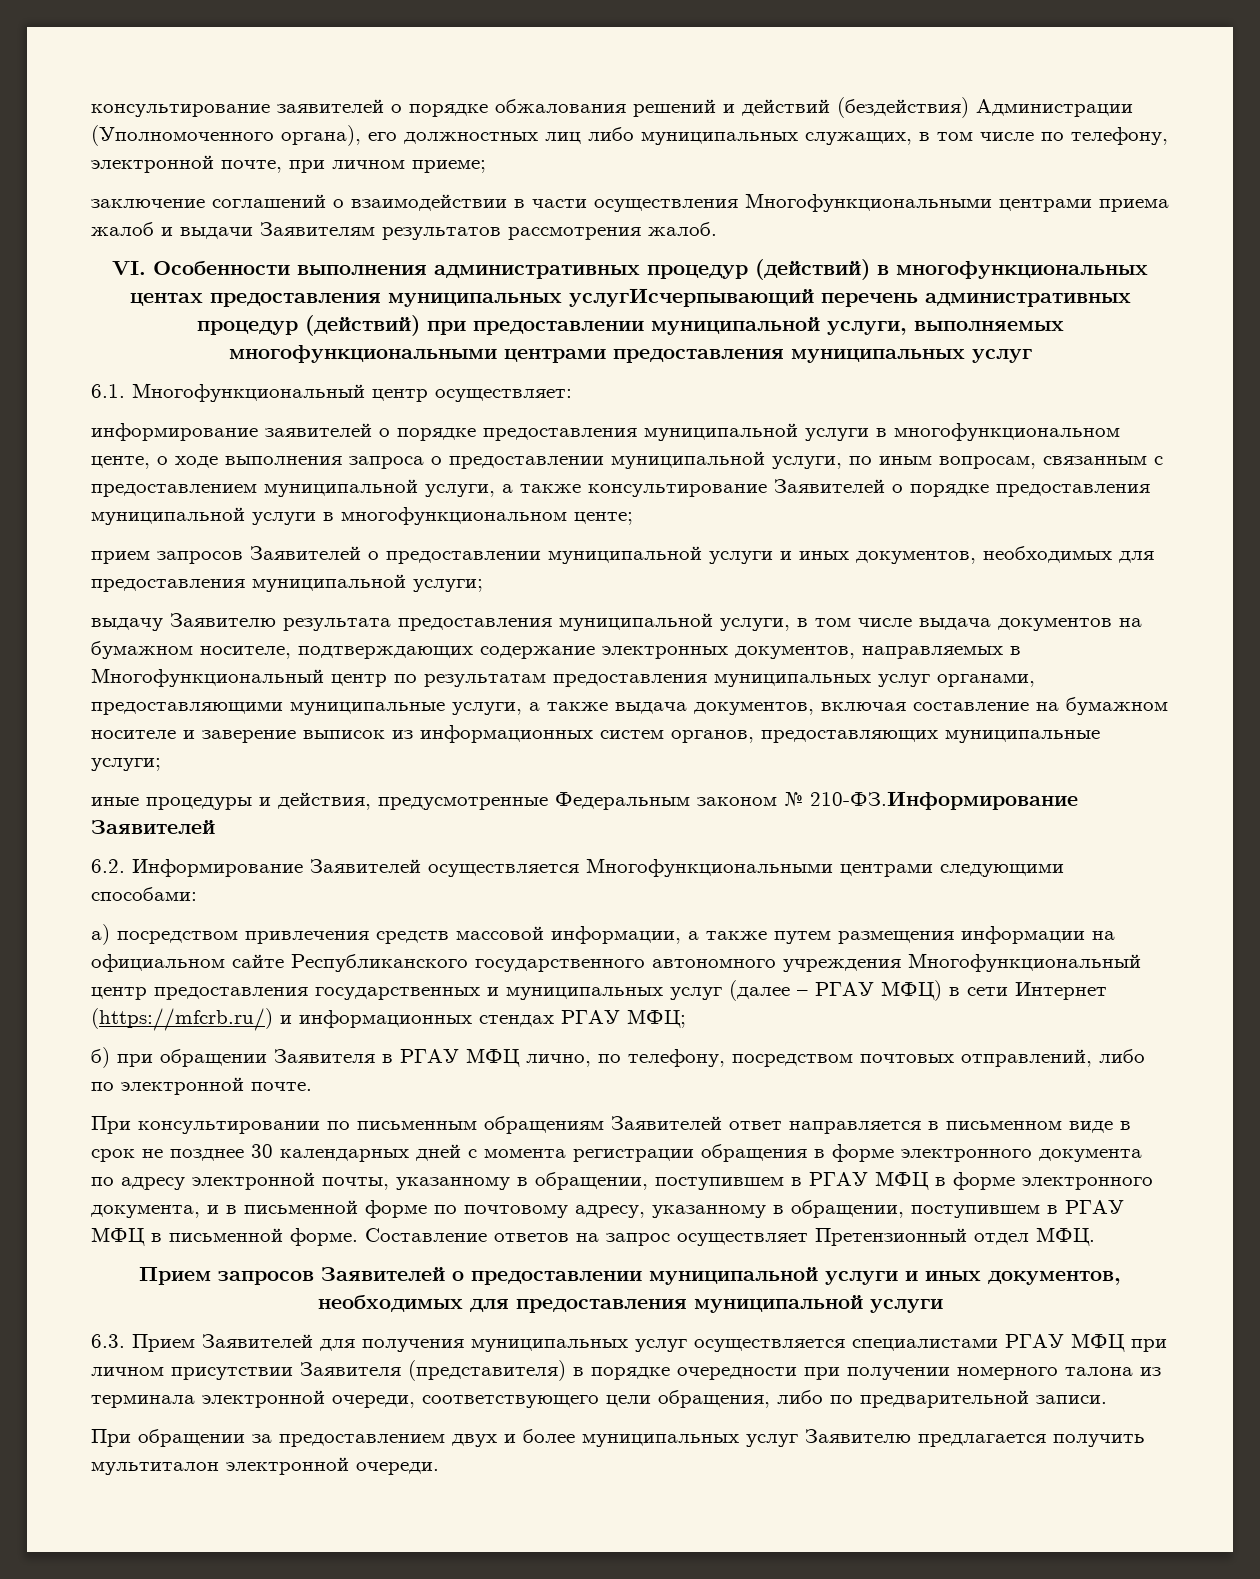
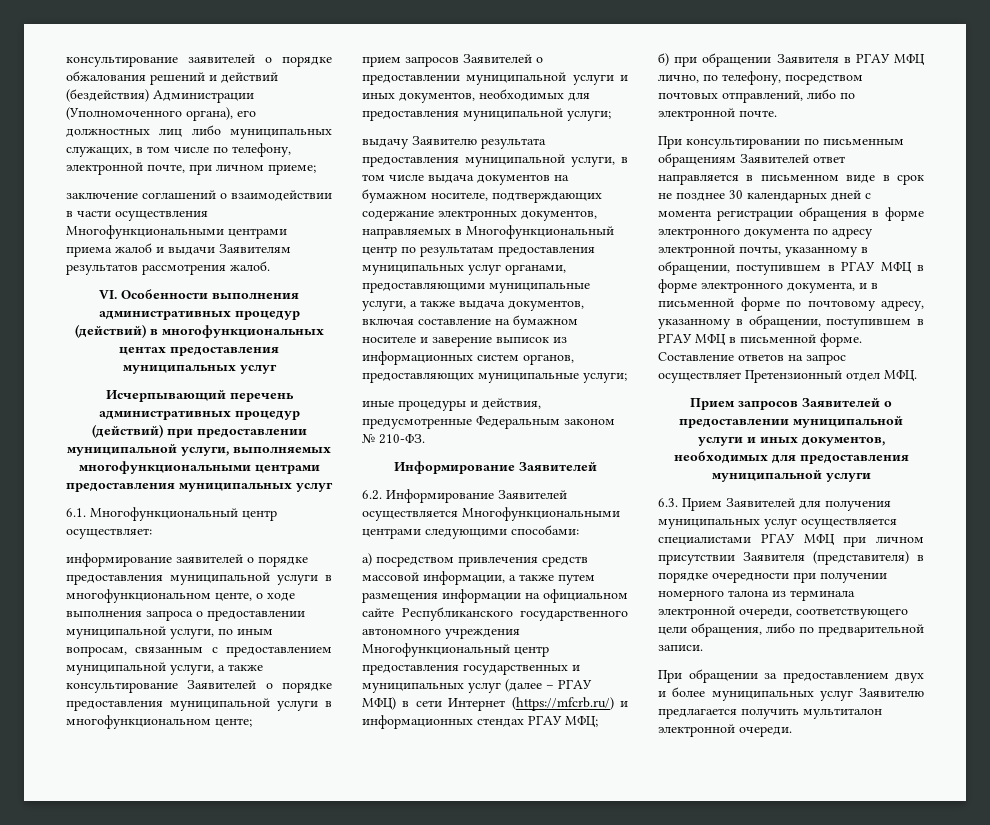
[568,288,814,307] услугИсчерпывающий -> [239,364,277,374] [105,389,226,402] услуг // Исчерпывающий
[810,791,1078,810] 210-ФЗ.Информирование -> [379,434,425,444] [393,461,515,474] 210-ФЗ. // Информирование

